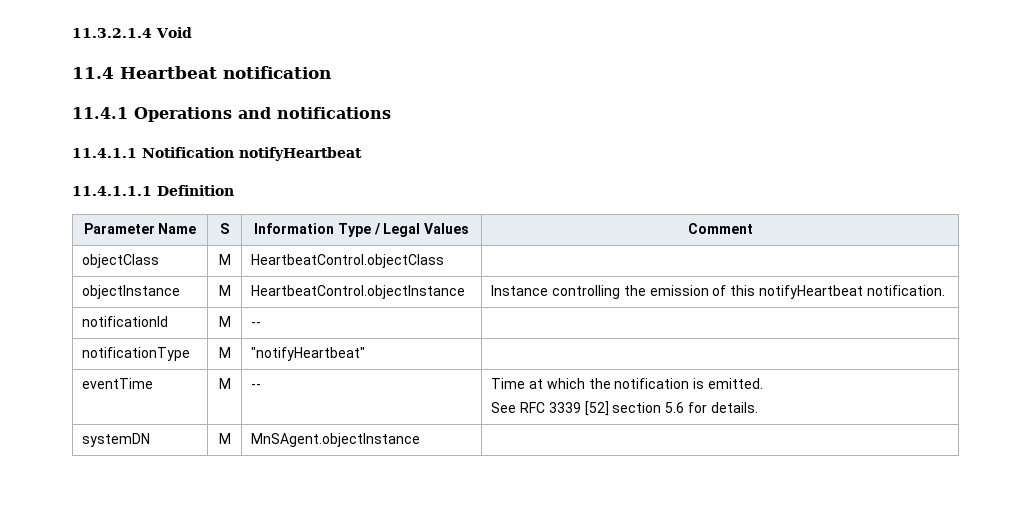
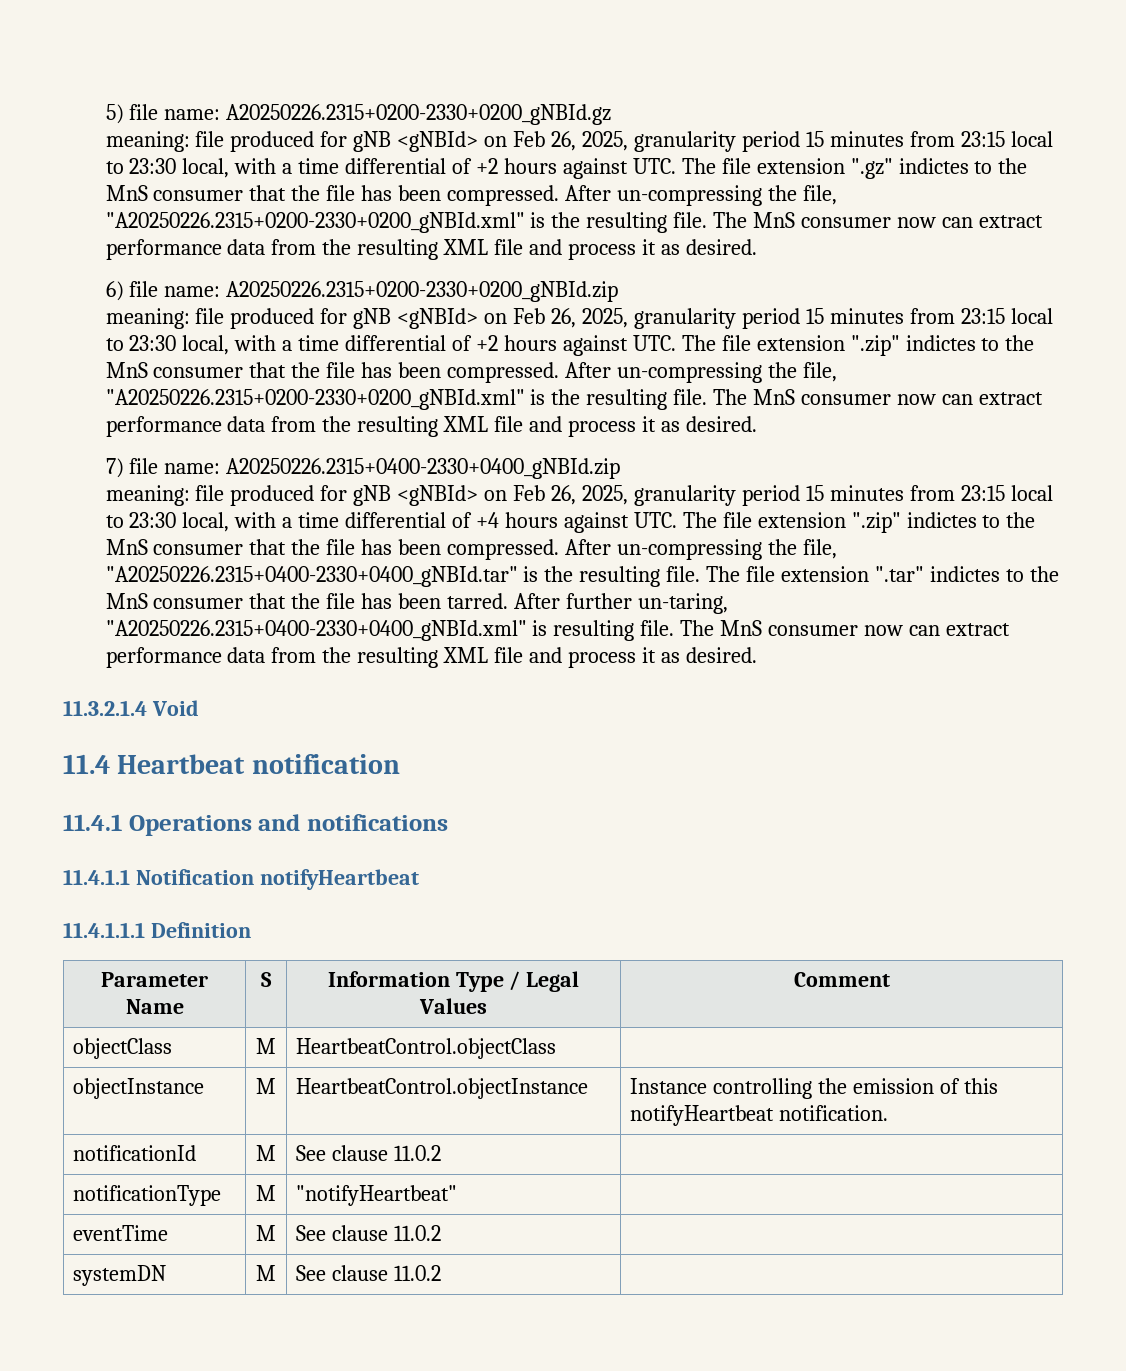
(72, 33) none -> [105,104,612,125] [105,131,1053,152] [105,158,1028,179] [105,185,837,206] [105,212,1043,233] [105,239,757,260] [105,281,619,302] [105,308,1053,329] [105,335,1035,356] [105,362,837,383] [105,389,1043,410] [105,416,757,437] [105,458,621,479] [105,485,1053,506] [105,512,1036,533] [105,539,837,560] [105,566,1059,587] [105,593,728,614] [105,620,1010,641] [105,647,757,668] 5) file name: A20250226.2315+0200-2330+0200_gNBId.gz // meaning: file produced for gNB <gNBId> on Feb 26, 2025, granularity period 15 minutes from 23:15 local to 23:30 local, with a time differential of +2 hours against UTC. The file extension ".gz" indictes to the MnS consumer that the file has been compressed. After un-compressing the file, "A20250226.2315+0200-2330+0200_gNBId.xml" is the resulting file. The MnS consumer now can extract performance data from the resulting XML file and process it as desired. // 6) file name: A20250226.2315+0200-2330+0200_gNBId.zip // meaning: file produced for gNB <gNBId> on Feb 26, 2025, granularity period 15 minutes from 23:15 local to 23:30 local, with a time differential of +2 hours against UTC. The file extension ".zip" indictes to the MnS consumer that the file has been compressed. After un-compressing the file, "A20250226.2315+0200-2330+0200_gNBId.xml" is the resulting file. The MnS consumer now can extract performance data from the resulting XML file and process it as desired. // 7) file name: A20250226.2315+0400-2330+0400_gNBId.zip // meaning: file produced for gNB <gNBId> on Feb 26, 2025, granularity period 15 minutes from 23:15 local to 23:30 local, with a time differential of +4 hours against UTC. The file extension ".zip" indictes to the MnS consumer that the file has been compressed. After un-compressing the file, "A20250226.2315+0400-2330+0400_gNBId.tar" is the resulting file. The file extension ".tar" indictes to the MnS consumer that the file has been tarred. After further un-taring, "A20250226.2315+0400-2330+0400_gNBId.xml" is resulting file. The MnS consumer now can extract performance data from the resulting XML file and process it as desired. //
[251,322,262,327] -- -> [295,1145,441,1161] See clause 11.0.2
[251,384,262,389] [491,378,763,389] [491,401,758,416] -- | Time at which the notification is emitted. // See RFC 3339 [52] section 5.6 for details. -> [295,1225,441,1241] See clause 11.0.2 |
[251,433,421,447] MnSAgent.objectInstance -> [295,1265,441,1281] See clause 11.0.2

